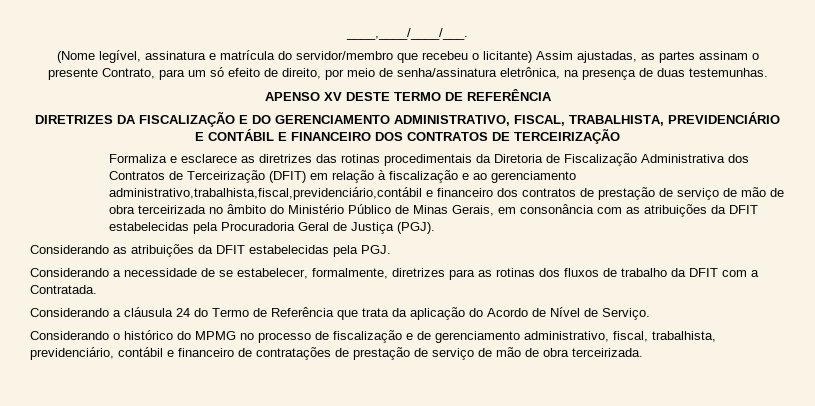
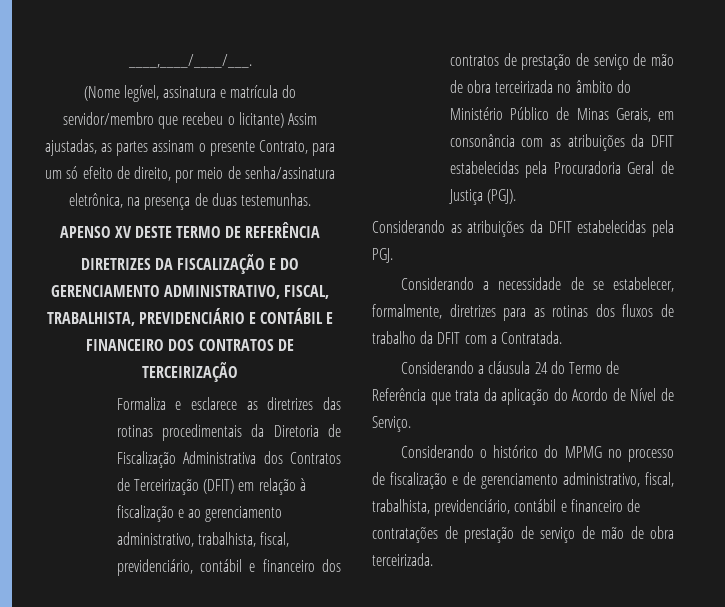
[108,187,422,200] administrativo,trabalhista,fiscal,previdenciário,contábil -> [116,532,290,547] [116,559,243,576] administrativo, trabalhista, fiscal, previdenciário, contábil

